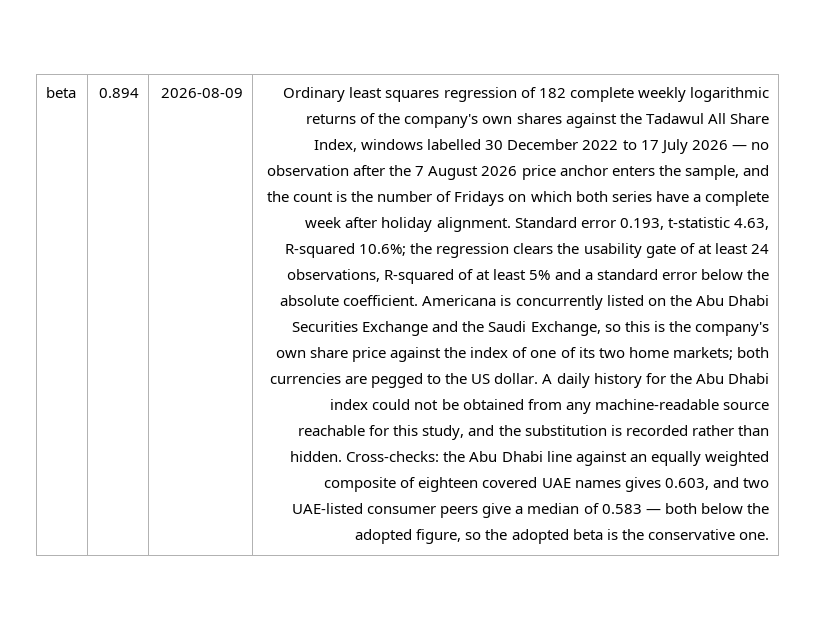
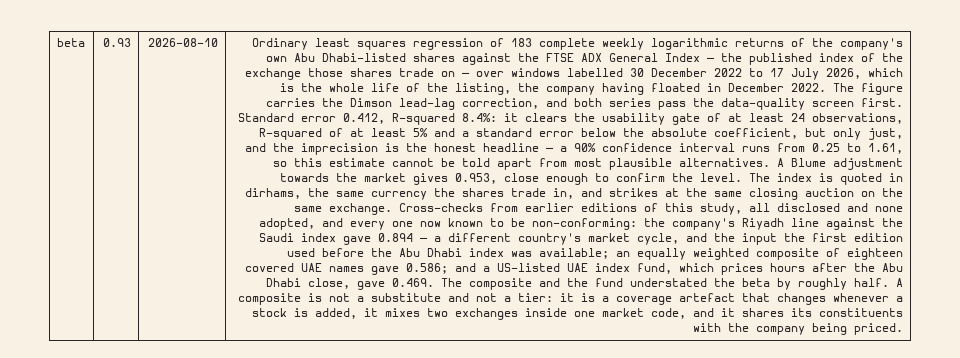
[98,88,139,98] [160,88,243,98] 0.894 | 2026-08-09 -> [103,38,132,47] [148,38,219,47] 0.93 | 2026-08-10
[538,88,566,98] 182 -> [511,38,533,47] 183
(513, 120) none -> [294,53,407,62] Abu Dhabi-listed
[645,113,769,124] [314,139,358,152] Tadawul All Share Index, -> [546,53,904,65] [245,68,505,80] FTSE ADX General Index — the published index of the exchange those shares trade on — over
[691,140,769,150] [267,165,769,180] [267,191,769,206] [305,217,769,232] [285,243,510,258] 2026 — no observation after the 7 August 2026 price anchor enters the sample, and the count is the number of Fridays on which both series have a complete week after holiday alignment. Standard error 0.193, t-statistic 4.63, R-squared 10.6%; the regression -> [826,68,904,79] [280,83,904,95] [266,98,904,110] [238,113,519,125] 2026, which is the whole life of the listing, the company having floated in December 2022. The figure carries the Dimson lead-lag correction, and both series pass the data-quality screen first. Standard error 0.412, R-squared 8.4%: it
[343,295,769,310] [292,321,769,336] [276,347,769,362] [270,373,769,388] [330,399,769,414] [298,425,769,440] [290,451,627,466] coefficient. Americana is concurrently listed on the Abu Dhabi Securities Exchange and the Saudi Exchange, so this is the company's own share price against the index of one of its two home markets; both currencies are pegged to the US dollar. A daily history for the Abu Dhabi index could not be obtained from any machine-readable source reachable for this study, and the substitution is recorded rather than hidden. Cross-checks: the Abu Dhabi line against -> [714,128,904,140] [245,143,904,155] [273,158,904,170] [280,173,904,185] [245,188,904,200] [294,203,904,215] [259,218,904,230] [259,233,904,245] [287,248,610,259] coefficient, but only just, and the imprecision is the honest headline — a 90% confidence interval runs from 0.25 to 1.61, so this estimate cannot be told apart from most plausible alternatives. A Blume adjustment towards the market gives 0.953, close enough to confirm the level. The index is quoted in dirhams, the same currency the shares trade in, and strikes at the same closing auction on the same exchange. Cross-checks from earlier editions of this study, all disclosed and none adopted, and every one now known to be non-conforming: the company's Riyadh line against the Saudi index gave 0.894 — a different country's market cycle, and the input the first edition used before the Abu Dhabi index was available;
[624,477,769,492] [292,503,769,518] [355,529,769,544] gives 0.603, and two UAE-listed consumer peers give a median of 0.583 — both below the adopted figure, so the adopted beta is the conservative one. -> [371,263,904,275] [266,278,904,290] [238,293,904,305] [252,308,904,320] [693,323,904,335] gave 0.586; and a US-listed UAE index fund, which prices hours after the Abu Dhabi close, gave 0.469. The composite and the fund understated the beta by roughly half. A composite is not a substitute and not a tier: it is a coverage artefact that changes whenever a stock is added, it mixes two exchanges inside one market code, and it shares its constituents with the company being priced.

